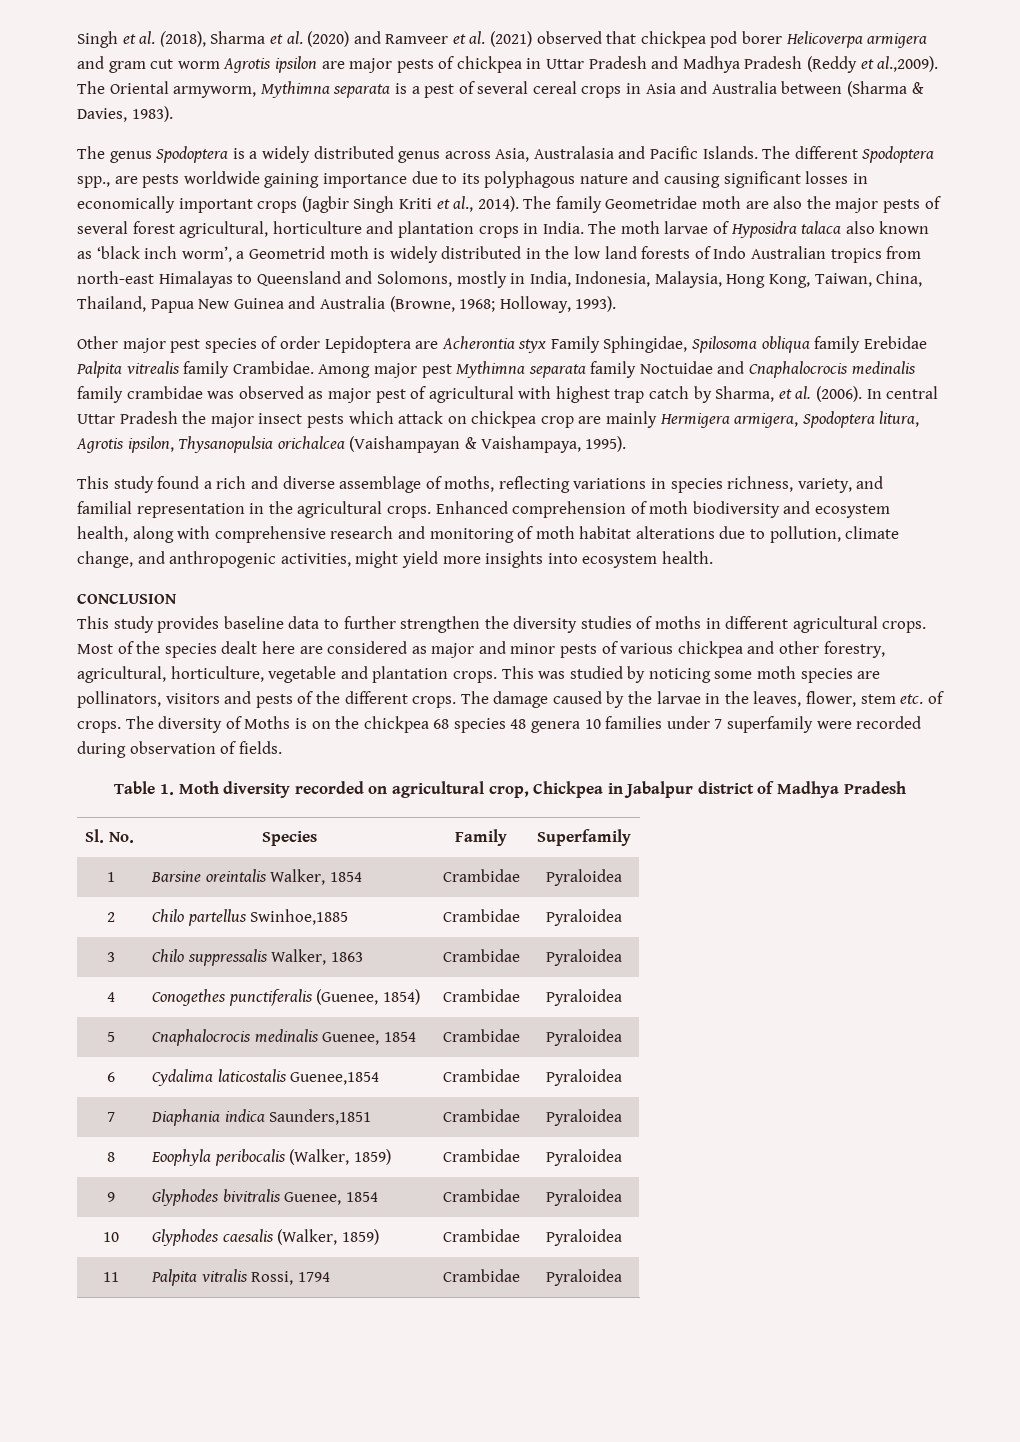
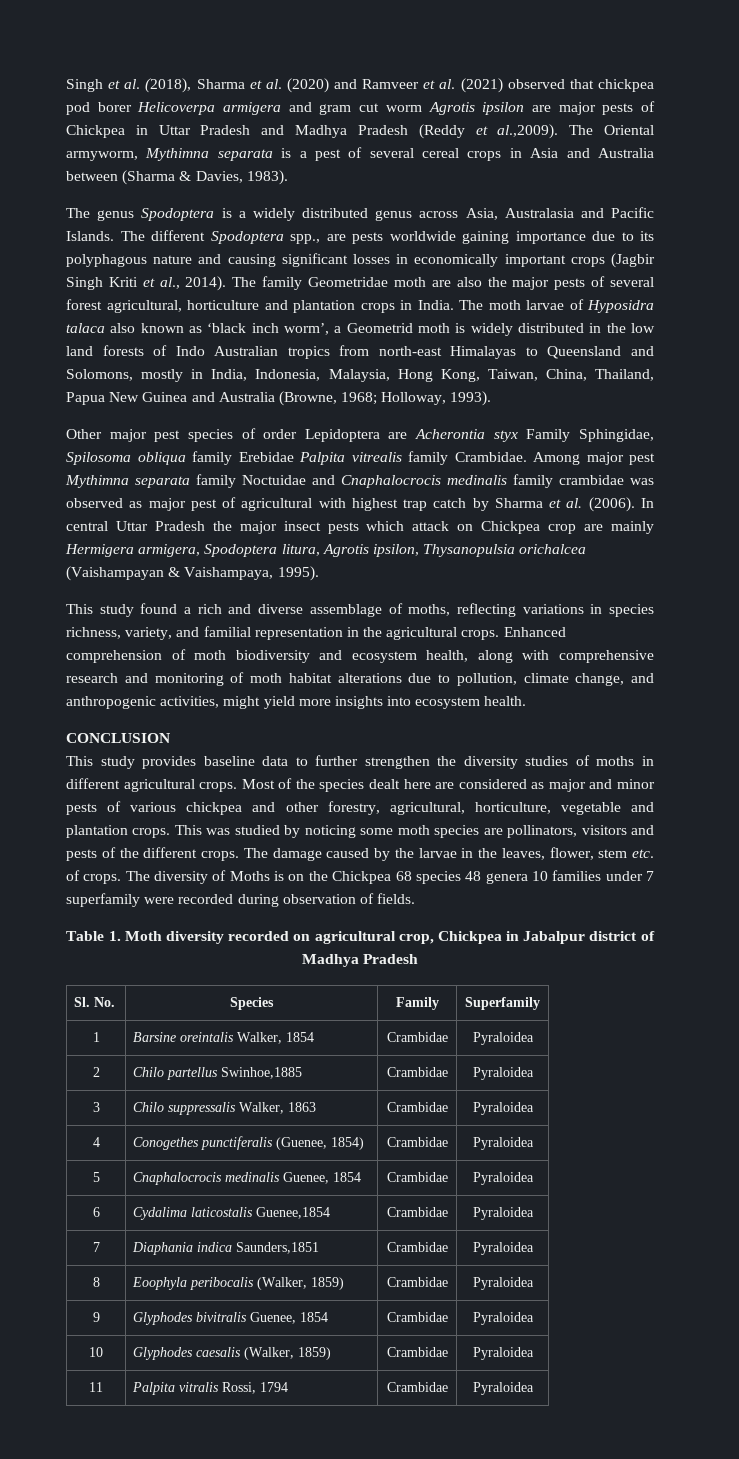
[456,56,522,73] chickpea -> [66,125,125,138] Chickpea
[715,386,775,402] Sharma, -> [494,498,543,508] Sharma
[471,411,537,428] chickpea -> [481,521,541,534] Chickpea
[363,716,429,733] chickpea -> [332,871,392,884] Chickpea

